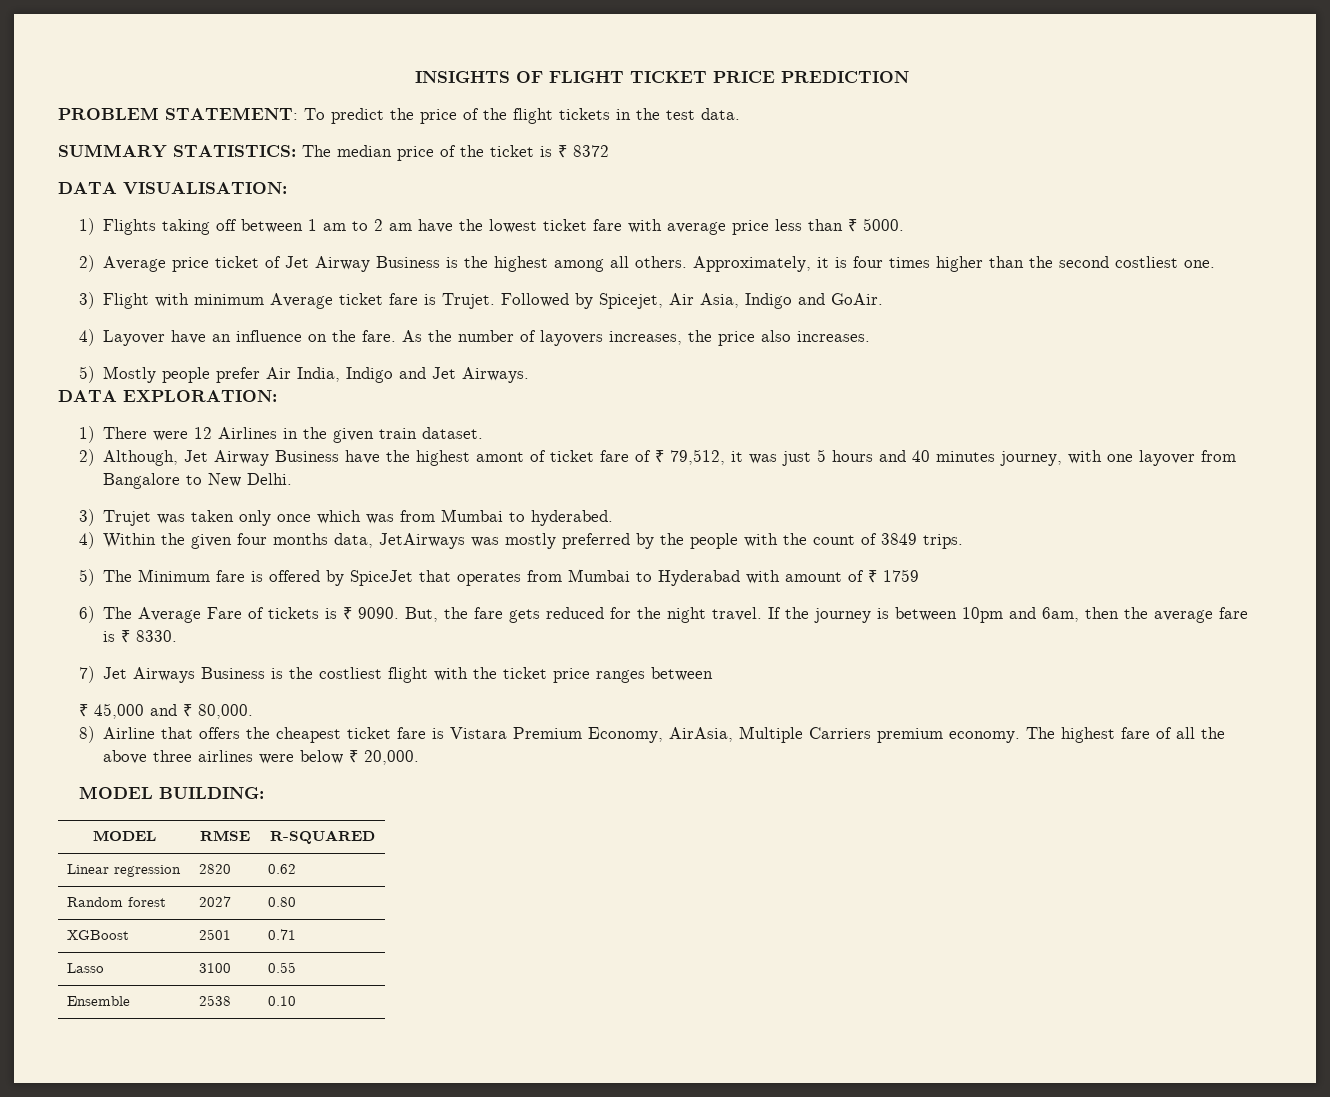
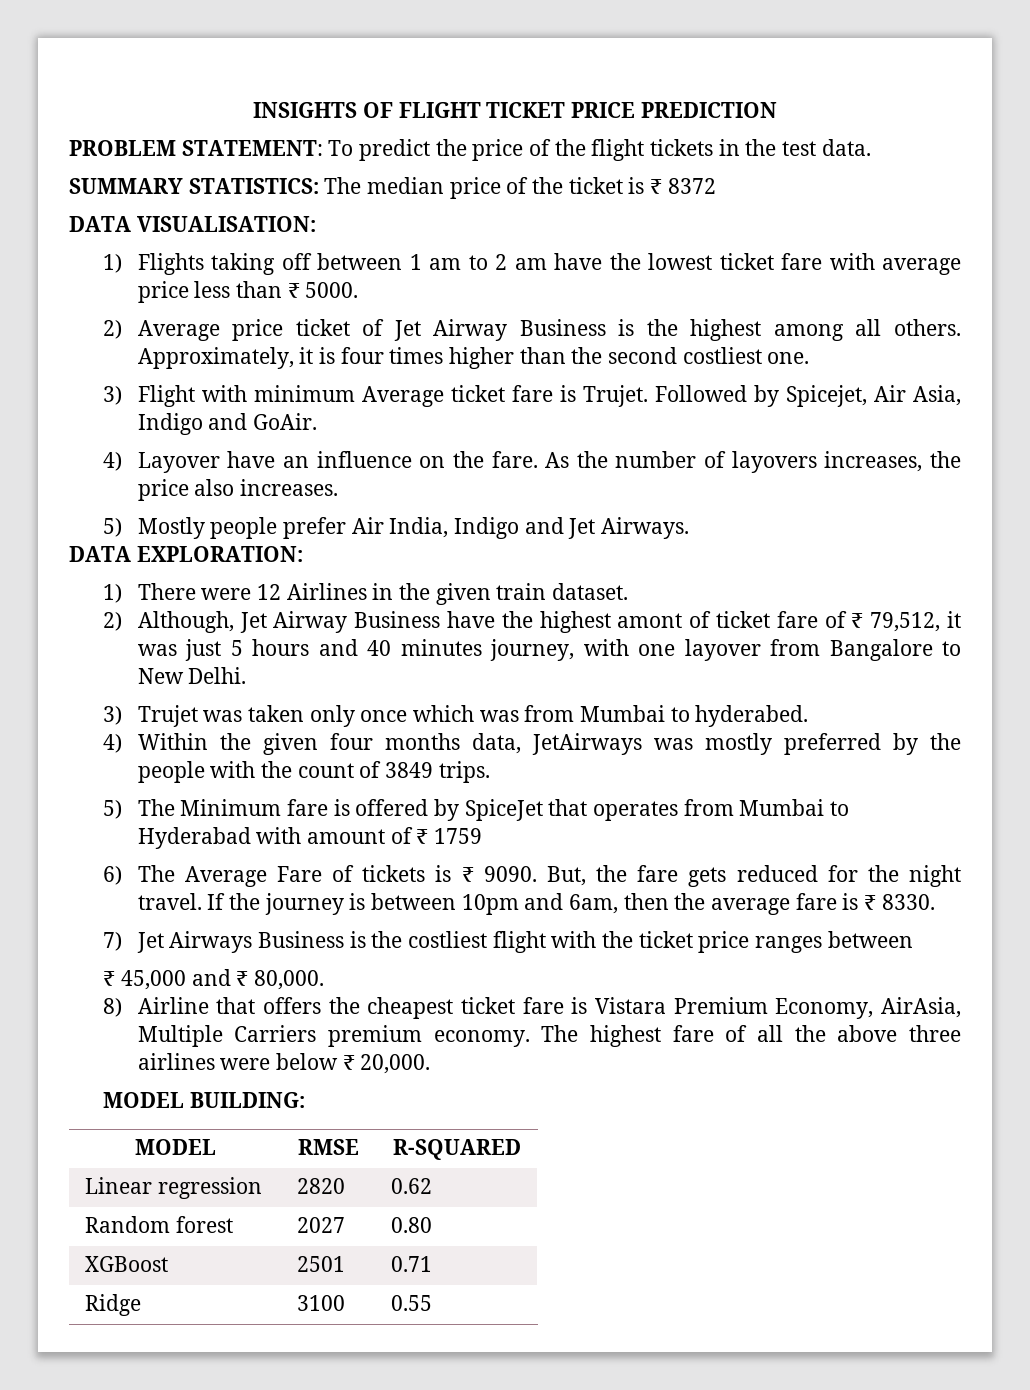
[67,963,105,973] Lasso -> [85,1294,142,1316] Ridge
[67,996,131,1006] [199,995,232,1006] [268,996,297,1006] // Ensemble | 2538 | 0.10 -> (433, 1303) none

